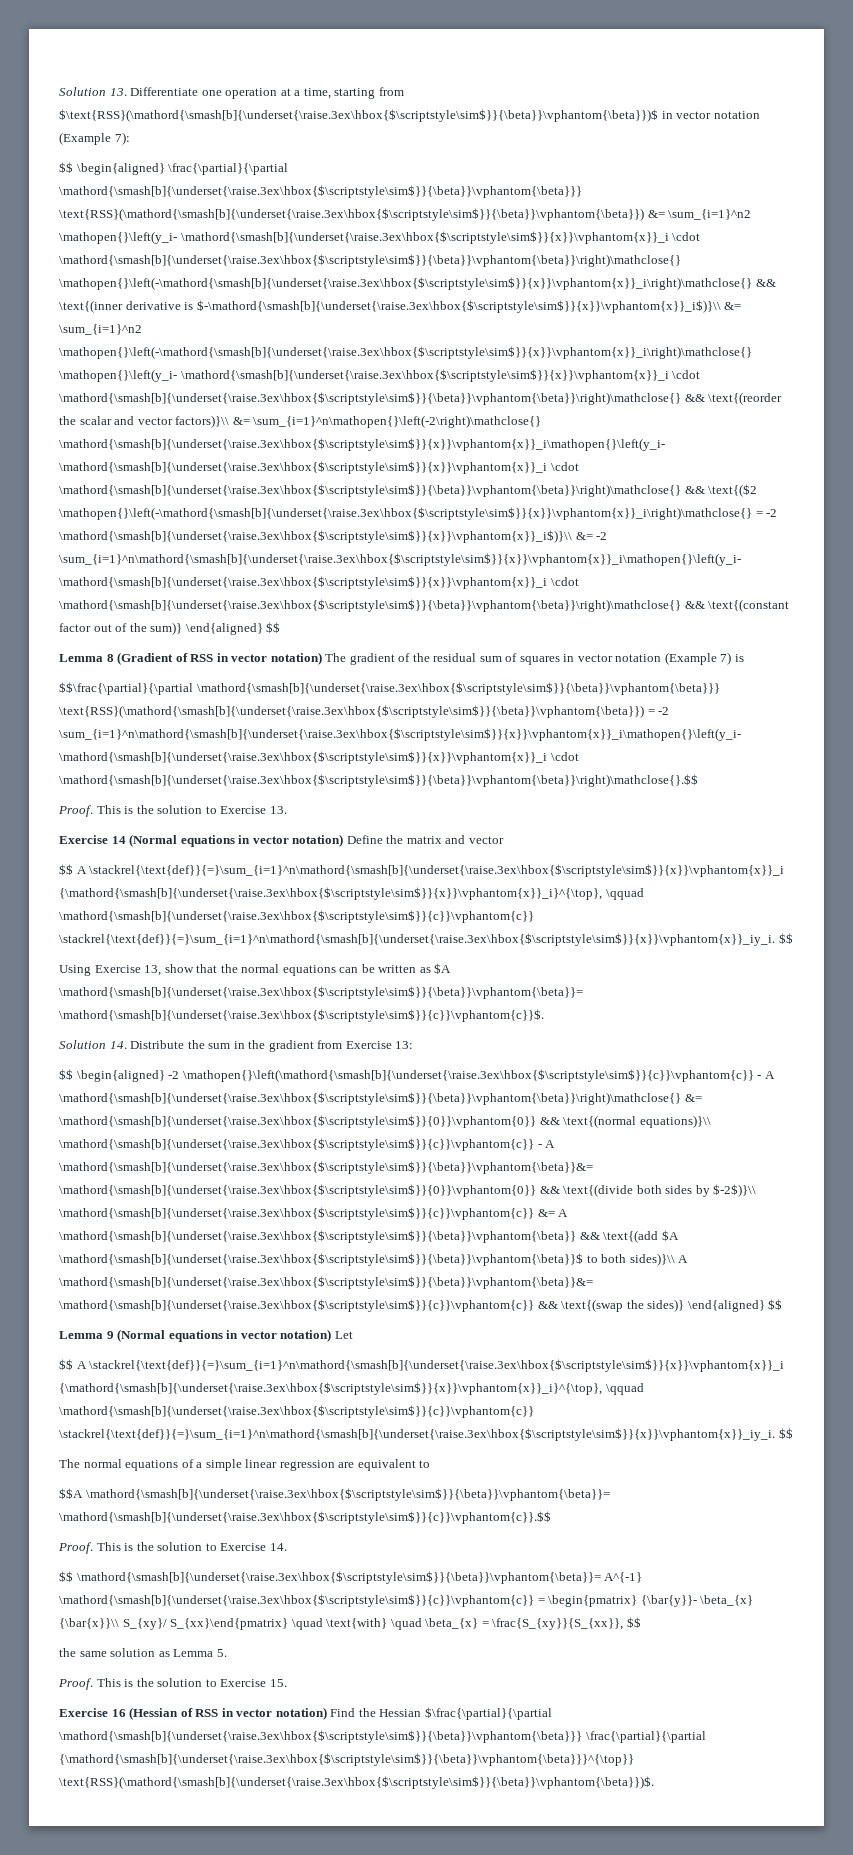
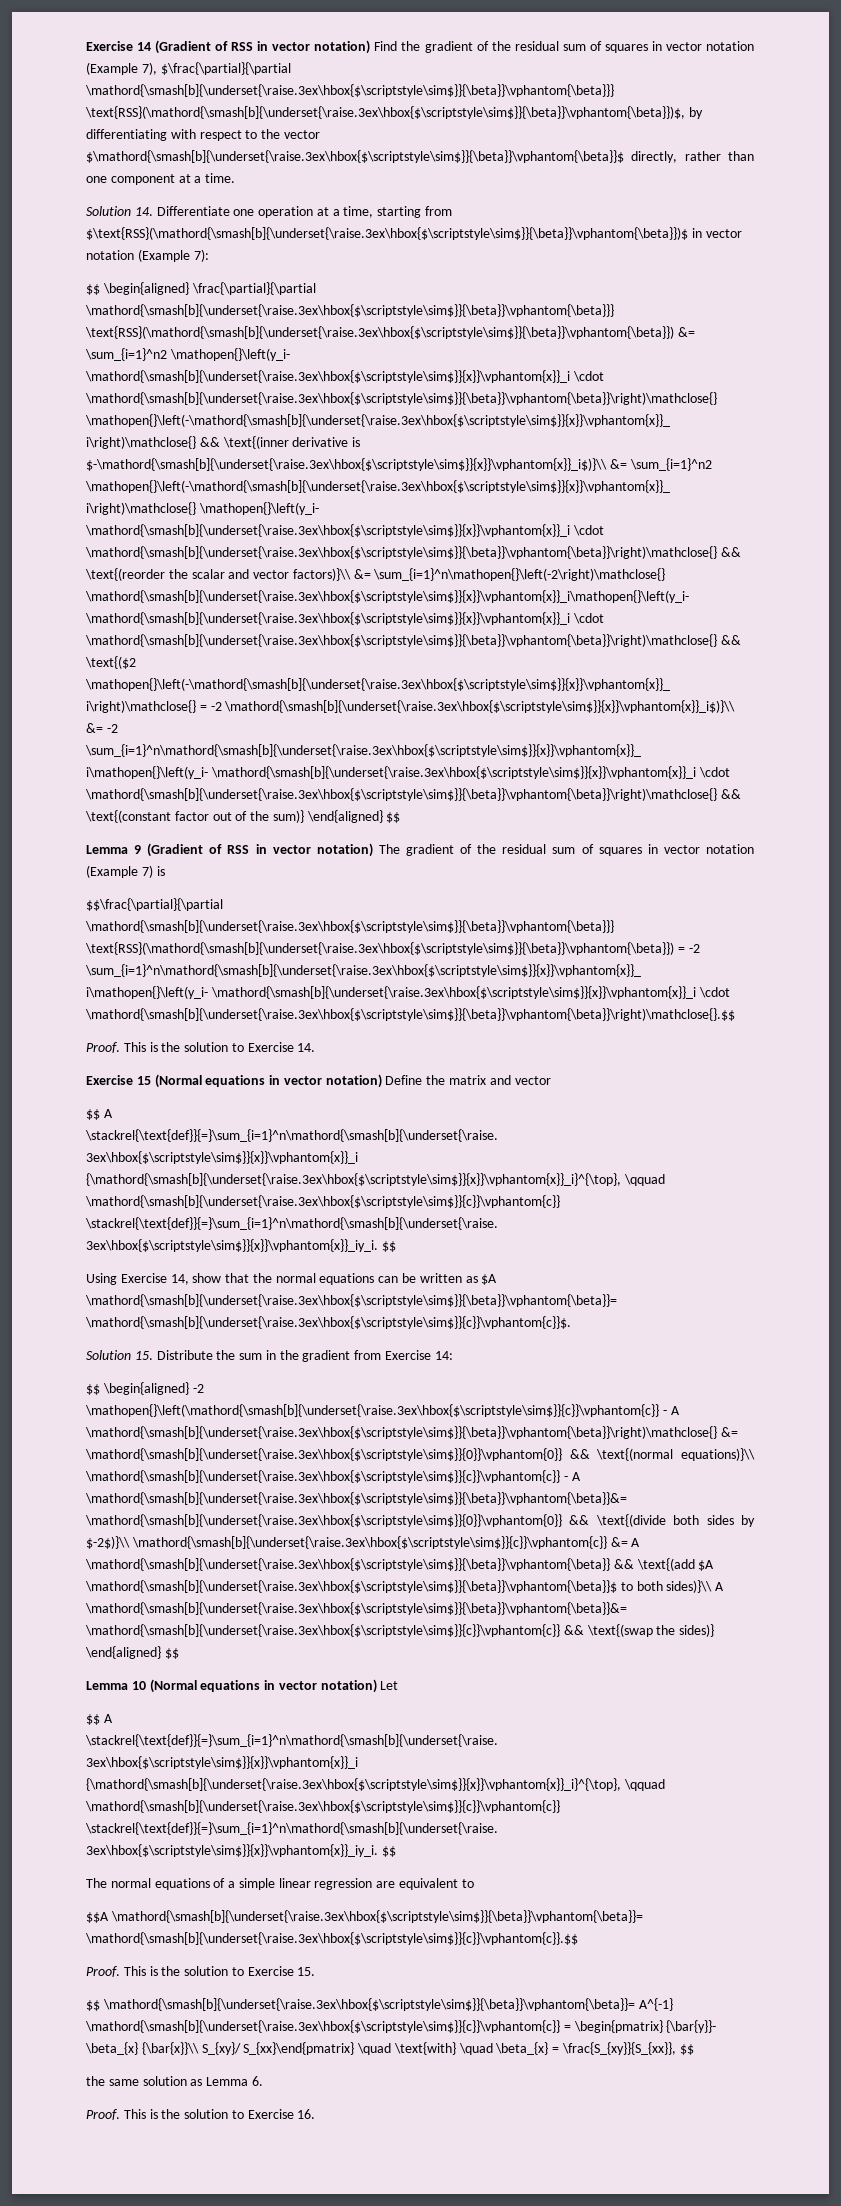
[59,87,127,96] Solution 13. -> [86,40,754,54] [86,62,291,75] [85,84,614,97] [85,106,703,119] [86,129,320,141] [86,150,755,163] [86,173,236,185] [86,206,153,216] Exercise 14 (Gradient of RSS in vector notation) Find the gradient of the residual sum of squares in vector notation (Example 7), $\frac{\partial}{\partial \mathord{\smash[b]{\underset{\raise.3ex\hbox{$\scriptstyle\sim$}}{\beta}}\vphantom{\beta}}} \text{RSS}(\mathord{\smash[b]{\underset{\raise.3ex\hbox{$\scriptstyle\sim$}}{\beta}}\vphantom{\beta}})$, by differentiating with respect to the vector $\mathord{\smash[b]{\underset{\raise.3ex\hbox{$\scriptstyle\sim$}}{\beta}}\vphantom{\beta}}$ directly, rather than one component at a time. // Solution 14.
[106,654,114,662] 8 -> [134,845,142,854] 9
[269,806,287,814] [59,835,126,844] 13. // Exercise 14 -> [297,1043,316,1052] [86,1075,151,1085] 14. // Exercise 15
[144,965,162,976] 13, -> [170,1274,189,1285] 14,
[109,1041,127,1049] 14. -> [134,1351,153,1360] 15.
[395,1041,414,1049] 13: -> [434,1351,453,1360] 14:
[106,1331,114,1339] 9 -> [131,1681,146,1690] 10
[269,1543,287,1551] 14. -> [297,1967,316,1976] 15.
[216,1649,227,1657] [58,1678,287,1690] [59,1707,552,1720] [59,1730,706,1743] [59,1753,634,1766] [59,1776,654,1789] 5. // Proof. This is the solution to Exercise 15. // Exercise 16 (Hessian of RSS in vector notation) Find the Hessian $\frac{\partial}{\partial \mathord{\smash[b]{\underset{\raise.3ex\hbox{$\scriptstyle\sim$}}{\beta}}\vphantom{\beta}}} \frac{\partial}{\partial {\mathord{\smash[b]{\underset{\raise.3ex\hbox{$\scriptstyle\sim$}}{\beta}}\vphantom{\beta}}}^{\top}} \text{RSS}(\mathord{\smash[b]{\underset{\raise.3ex\hbox{$\scriptstyle\sim$}}{\beta}}\vphantom{\beta}})$. -> [251,2076,263,2086] [86,2109,316,2120] 6. // Proof. This is the solution to Exercise 16.

